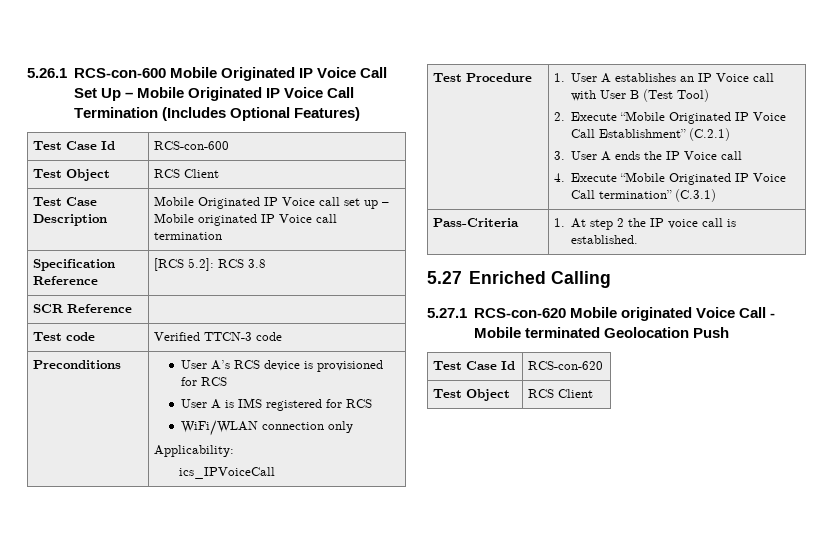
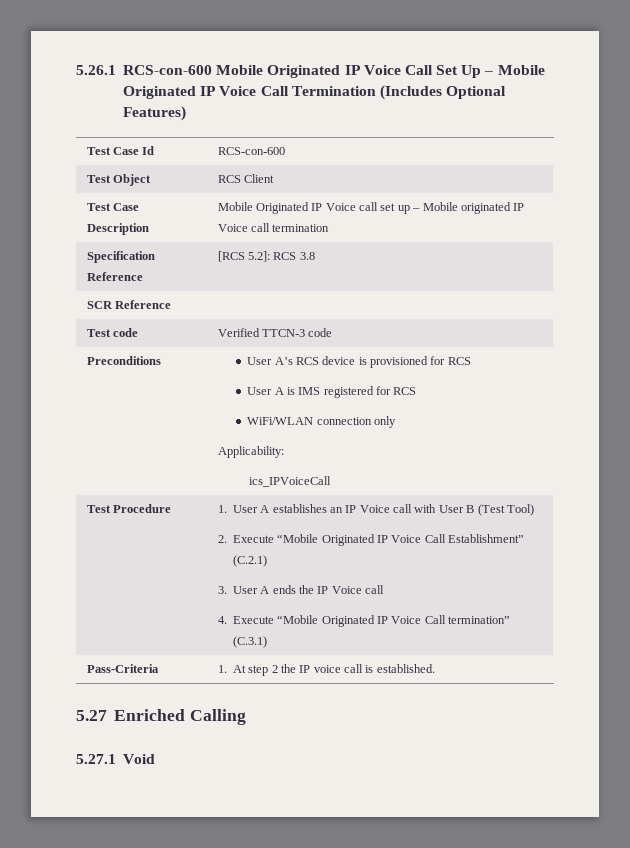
[473,307,775,321] [473,327,729,338] [432,361,515,370] [527,361,603,370] [432,389,510,401] [527,389,593,398] RCS-con-620 Mobile originated Voice Call - Mobile terminated Geolocation Push // Test Case Id | RCS-con-620 // Test Object | RCS Client -> [123,754,155,764] Void

